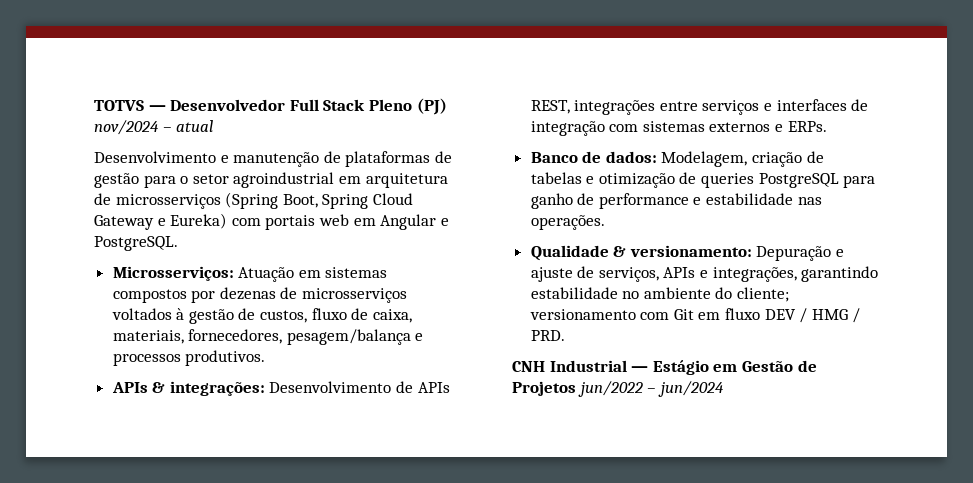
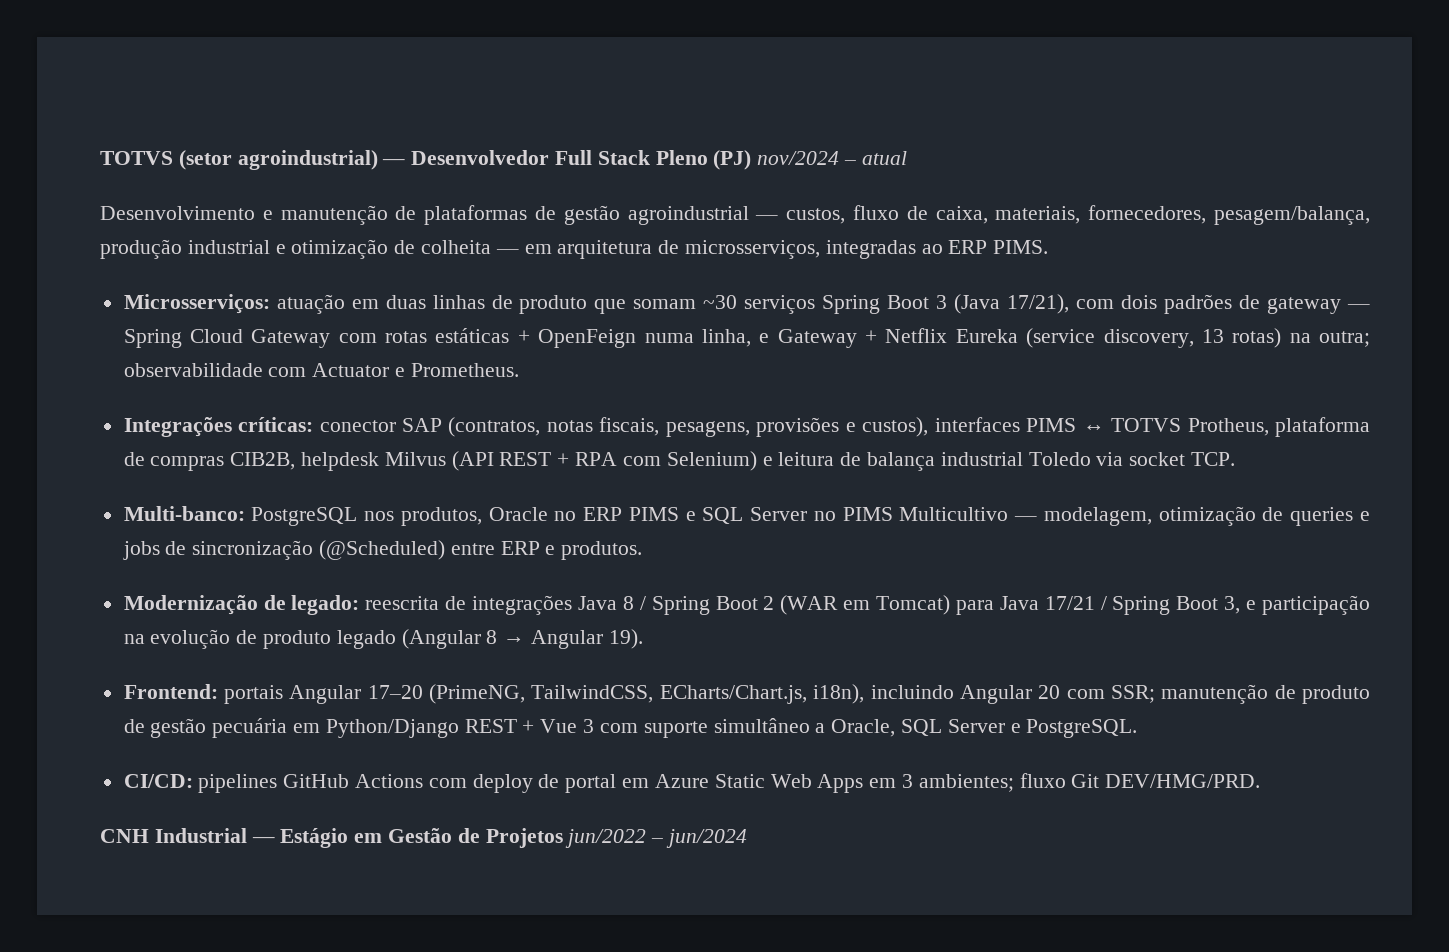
[94,100,144,111] TOTVS -> [100,150,378,170] TOTVS (setor agroindustrial)
[143,172,448,188] [94,192,413,209] [94,213,449,230] [94,236,178,251] [112,266,388,282] [112,287,408,303] [111,308,256,324] para o setor agroindustrial em arquitetura de microsserviços (Spring Boot, Spring Cloud Gateway e Eureka) com portais web em Angular e PostgreSQL. // Microsserviços: Atuação em sistemas compostos por dezenas de microsserviços voltados à gestão de -> [627,206,779,225] agroindustrial —
[286,329,424,345] [112,350,266,366] [111,381,450,396] [530,99,869,115] [530,121,827,136] [530,151,824,167] [530,172,876,188] [530,193,822,209] [530,215,605,230] [530,245,845,261] [530,266,879,282] [530,287,790,302] [529,308,861,323] [530,330,565,341] pesagem/balança e processos produtivos. // APIs & integrações: Desenvolvimento de APIs REST, integrações entre serviços e interfaces de integração com sistemas externos e ERPs. // Banco de dados: Modelagem, criação de tabelas e otimização de queries PostgreSQL para ganho de performance e estabilidade nas operações. // Qualidade & versionamento: Depuração e ajuste de serviços, APIs e integrações, garantindo estabilidade no ambiente do cliente; versionamento com Git em fluxo DEV / HMG / PRD. -> [1213,206,1370,225] [100,239,1049,259] [123,294,1370,314] [123,328,1370,348] [123,363,519,377] [123,417,1370,437] [123,451,1235,471] [123,506,1370,526] [122,540,643,560] [123,595,1370,615] [123,629,643,649] [123,684,1370,704] [123,718,1138,738] [123,773,1261,793] pesagem/balança, produção industrial e otimização de colheita — em arquitetura de microsserviços, integradas ao ERP PIMS. // Microsserviços: atuação em duas linhas de produto que somam ~30 serviços Spring Boot 3 (Java 17/21), com dois padrões de gateway — Spring Cloud Gateway com rotas estáticas + OpenFeign numa linha, e Gateway + Netflix Eureka (service discovery, 13 rotas) na outra; observabilidade com Actuator e Prometheus. // Integrações críticas: conector SAP (contratos, notas fiscais, pesagens, provisões e custos), interfaces PIMS ↔ TOTVS Protheus, plataforma de compras CIB2B, helpdesk Milvus (API REST + RPA com Selenium) e leitura de balança industrial Toledo via socket TCP. // Multi-banco: PostgreSQL nos produtos, Oracle no ERP PIMS e SQL Server no PIMS Multicultivo — modelagem, otimização de queries e jobs de sincronização (@Scheduled) entre ERP e produtos. // Modernização de legado: reescrita de integrações Java 8 / Spring Boot 2 (WAR em Tomcat) para Java 17/21 / Spring Boot 3, e participação na evolução de produto legado (Angular 8 → Angular 19). // Frontend: portais Angular 17–20 (PrimeNG, TailwindCSS, ECharts/Chart.js, i18n), incluindo Angular 20 com SSR; manutenção de produto de gestão pecuária em Python/Django REST + Vue 3 com suporte simultâneo a Oracle, SQL Server e PostgreSQL. // CI/CD: pipelines GitHub Actions com deploy de portal em Azure Static Web Apps em 3 ambientes; fluxo Git DEV/HMG/PRD.

